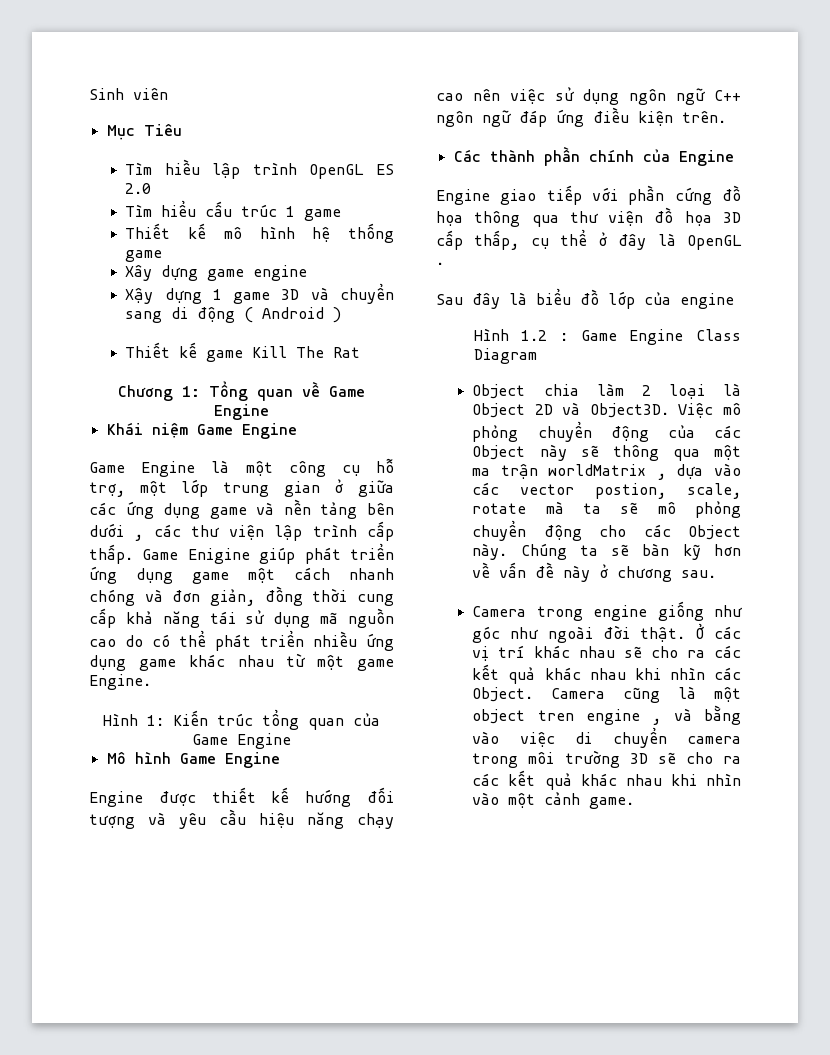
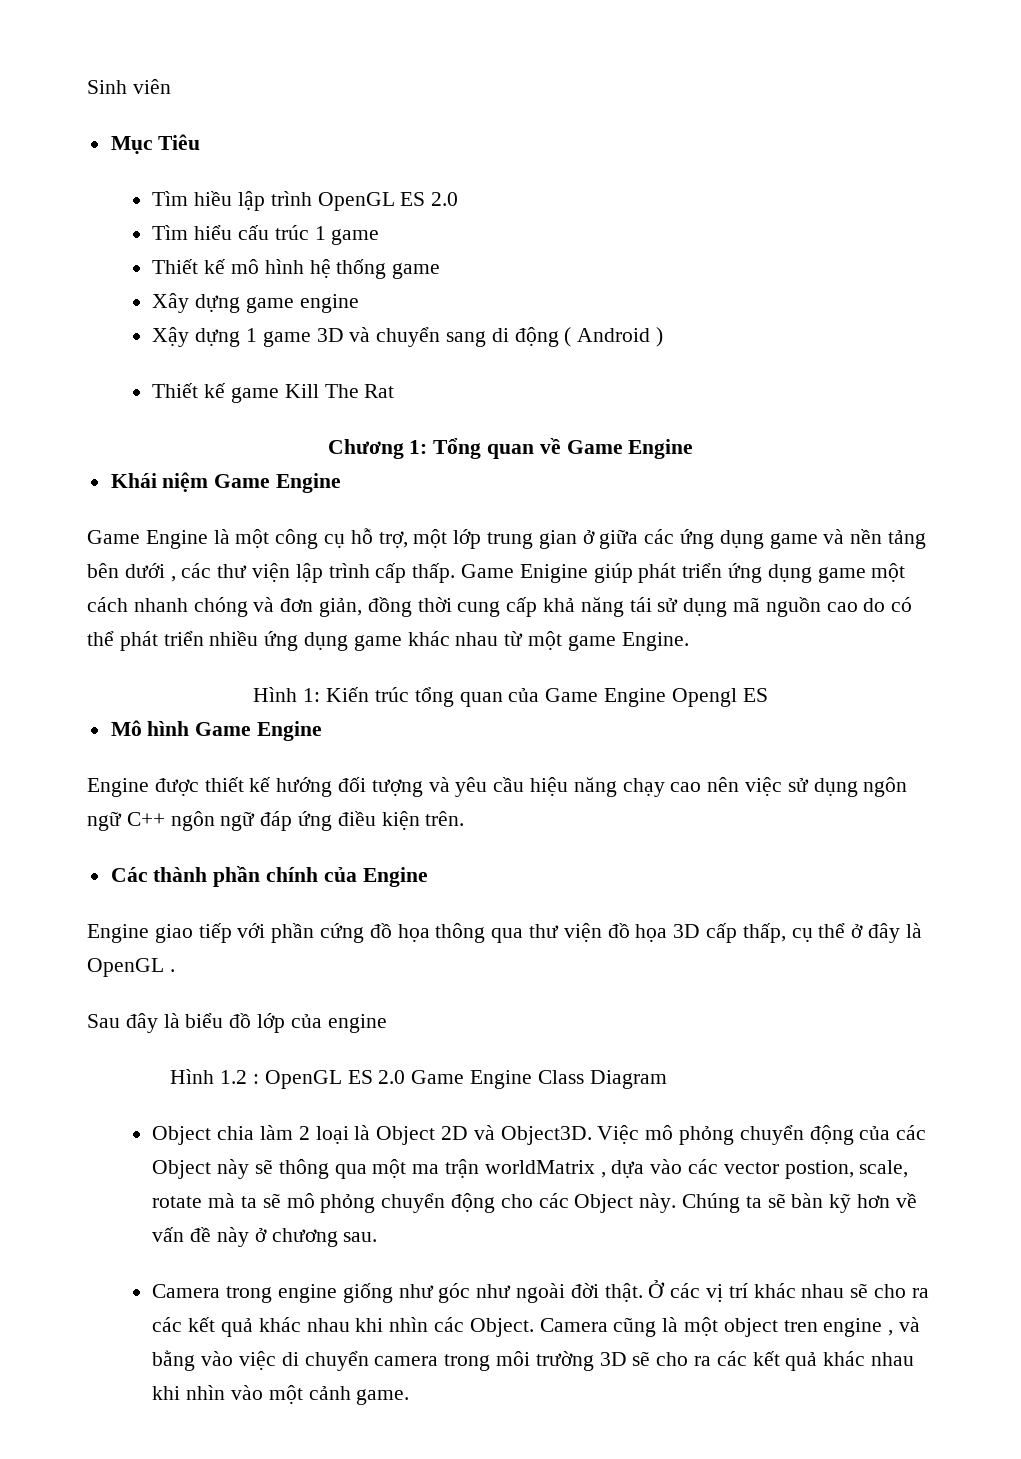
(291, 741) none -> [671,688,768,707] Opengl ES
(568, 337) none -> [264,1070,406,1089] OpenGL ES 2.0

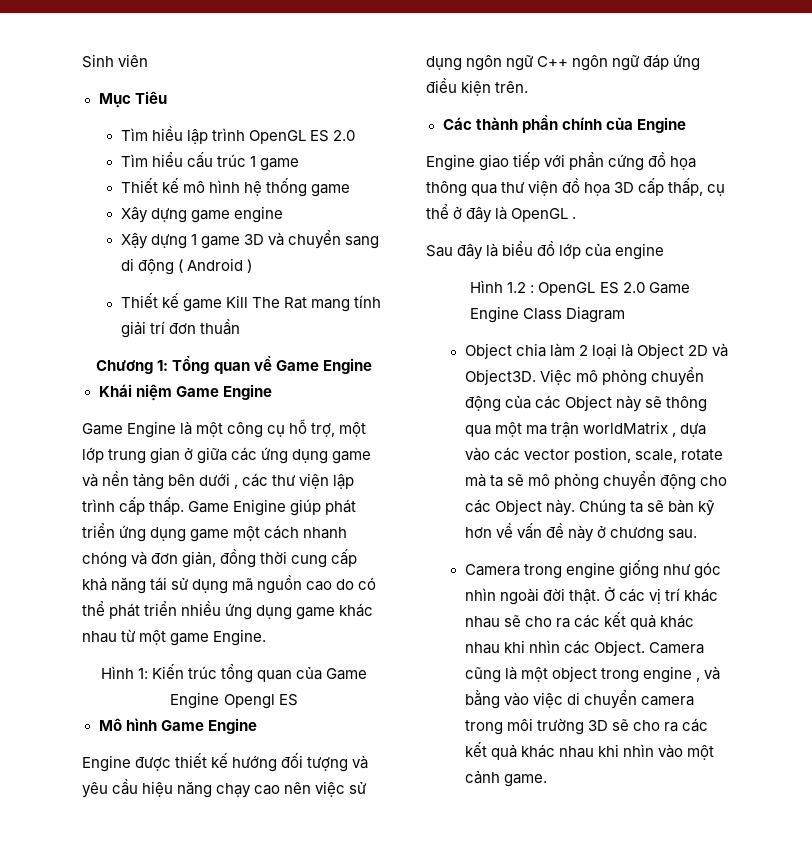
(395, 391) none -> [310,295,382,312] [120,319,240,338] mang tính giải trí đơn thuần
[476,1284,512,1298] như -> [464,588,496,601] nhìn
[783,1320,818,1332] tren -> [600,668,639,683] trong

